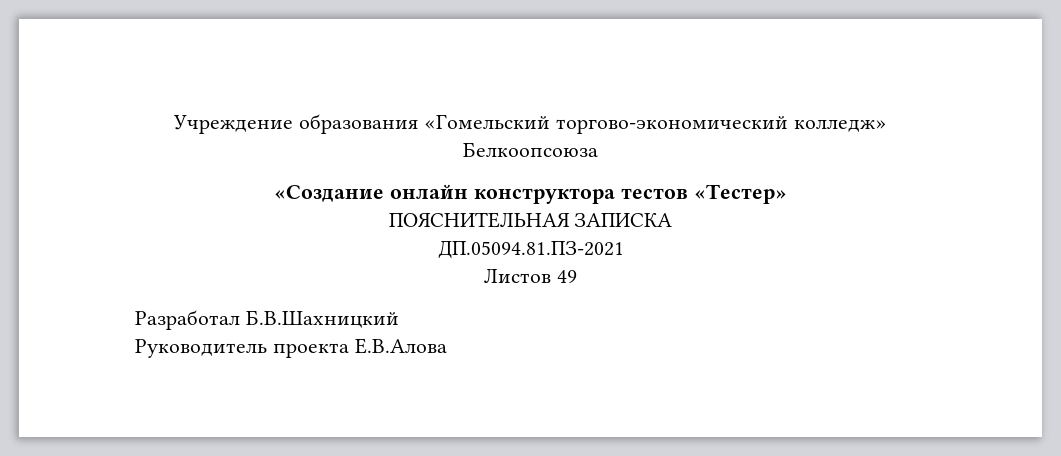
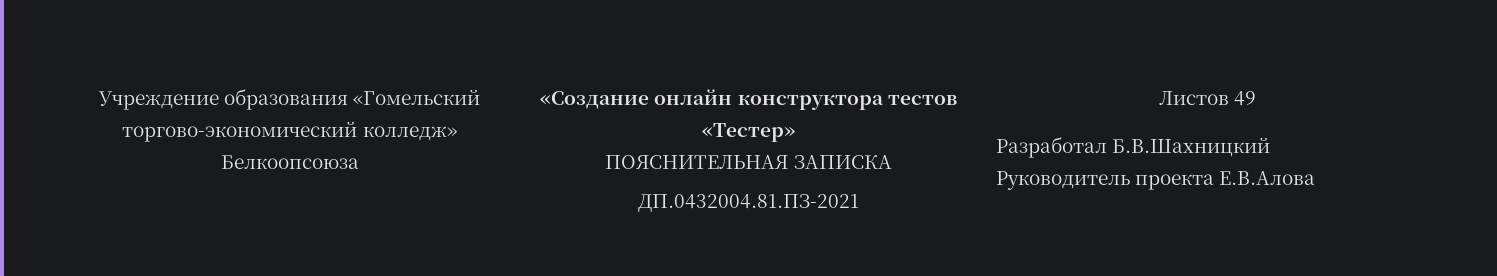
[437,240,624,259] ДП.05094.81.ПЗ-2021 -> [638,194,859,212] ДП.0432004.81.ПЗ-2021

